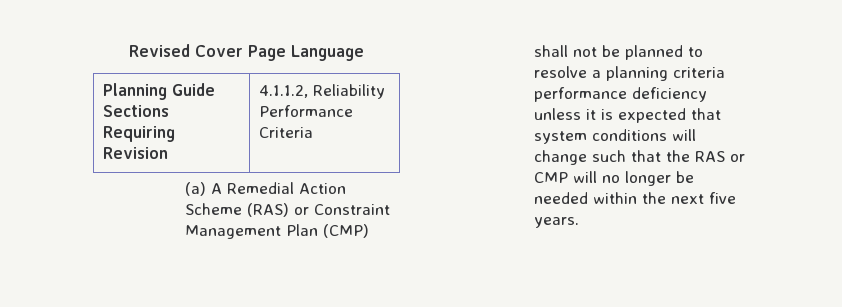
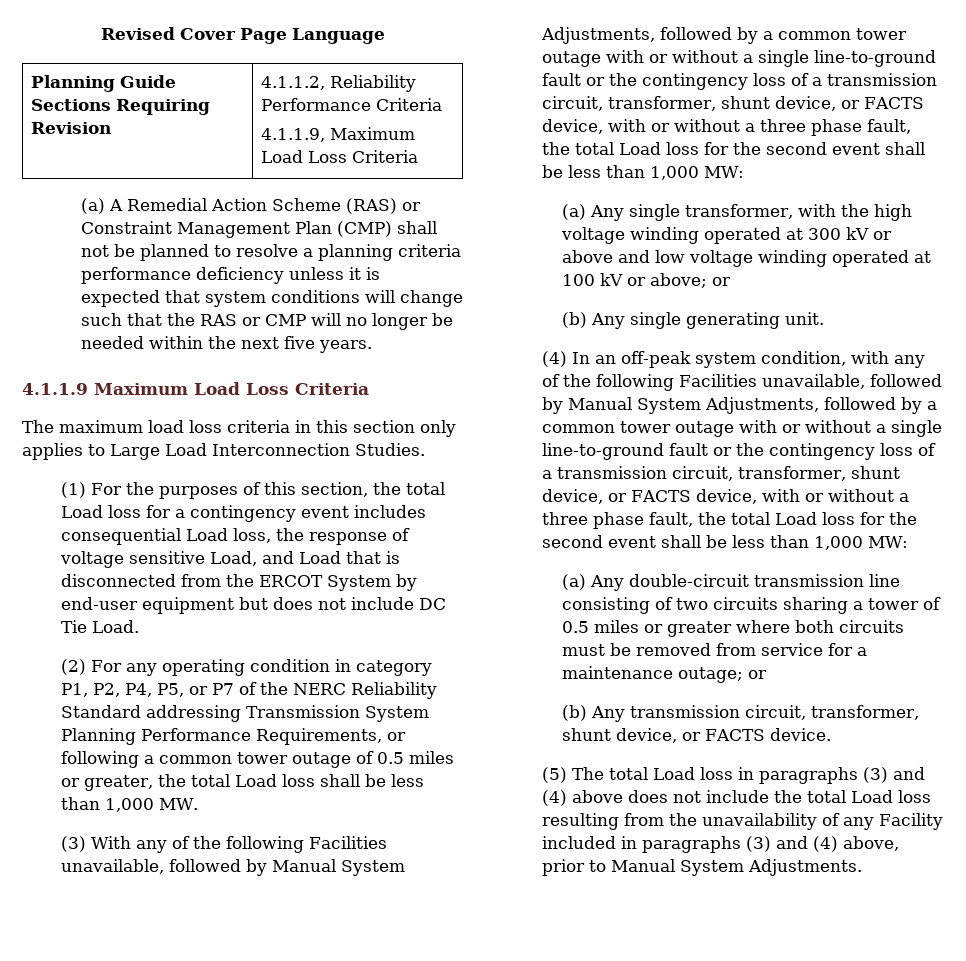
(313, 132) none -> [260,127,415,142] [260,150,418,163] // 4.1.1.9, Maximum Load Loss Criteria
(580, 222) none -> [22,382,369,395] [22,420,456,437] [22,443,425,460] [61,482,446,499] [61,505,427,522] [61,528,411,545] [60,551,401,568] [61,574,418,591] [61,597,447,614] [61,620,140,633] [61,659,433,676] [61,682,438,699] [61,705,430,722] [61,728,407,745] [61,751,455,768] [61,774,425,791] [61,797,199,812] [61,836,388,853] [61,859,406,876] [541,27,908,44] [542,50,937,67] [542,73,938,90] [542,96,925,111] [542,119,912,136] [542,142,926,155] [542,165,745,180] [561,204,912,221] [560,227,892,244] [561,250,931,267] [561,273,731,288] [561,312,824,329] [542,351,926,368] [542,374,943,391] [542,397,938,414] [542,420,943,437] [542,443,937,460] [542,466,901,481] [542,489,910,504] [542,512,918,529] [542,535,909,550] [561,574,900,591] [561,597,941,614] [561,620,904,637] [561,643,867,656] [561,666,767,683] [561,705,919,722] [561,728,831,743] [542,767,926,784] [542,790,932,806] [542,813,944,830] [542,836,900,853] [542,859,863,876] // 4.1.1.9 Maximum Load Loss Criteria // The maximum load loss criteria in this section only applies to Large Load Interconnection Studies. // (1) For the purposes of this section, the total Load loss for a contingency event includes consequential Load loss, the response of voltage sensitive Load, and Load that is disconnected from the ERCOT System by end-user equipment but does not include DC Tie Load. // (2) For any operating condition in category P1, P2, P4, P5, or P7 of the NERC Reliability Standard addressing Transmission System Planning Performance Requirements, or following a common tower outage of 0.5 miles or greater, the total Load loss shall be less than 1,000 MW. // (3) With any of the following Facilities unavailable, followed by Manual System Adjustments, followed by a common tower outage with or without a single line-to-ground fault or the contingency loss of a transmission circuit, transformer, shunt device, or FACTS device, with or without a three phase fault, the total Load loss for the second event shall be less than 1,000 MW: // (a) Any single transformer, with the high voltage winding operated at 300 kV or above and low voltage winding operated at 100 kV or above; or // (b) Any single generating unit. // (4) In an off-peak system condition, with any of the following Facilities unavailable, followed by Manual System Adjustments, followed by a common tower outage with or without a single line-to-ground fault or the contingency loss of a transmission circuit, transformer, shunt device, or FACTS device, with or without a three phase fault, the total Load loss for the second event shall be less than 1,000 MW: // (a) Any double-circuit transmission line consisting of two circuits sharing a tower of 0.5 miles or greater where both circuits must be removed from service for a maintenance outage; or // (b) Any transmission circuit, transformer, shunt device, or FACTS device. // (5) The total Load loss in paragraphs (3) and (4) above does not include the total Load loss resulting from the unavailability of any Facility included in paragraphs (3) and (4) above, prior to Manual System Adjustments.

